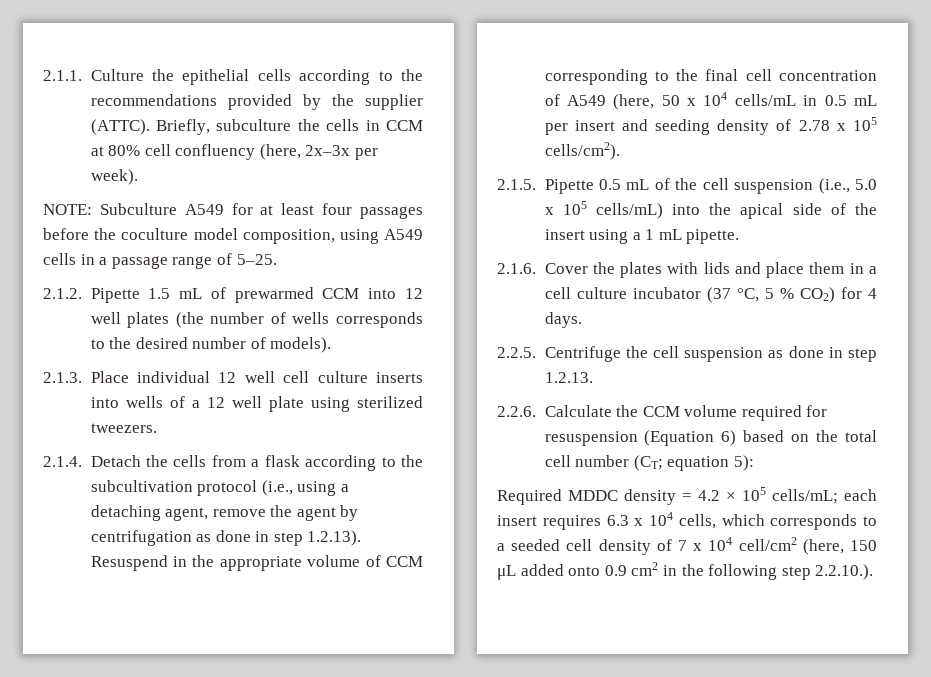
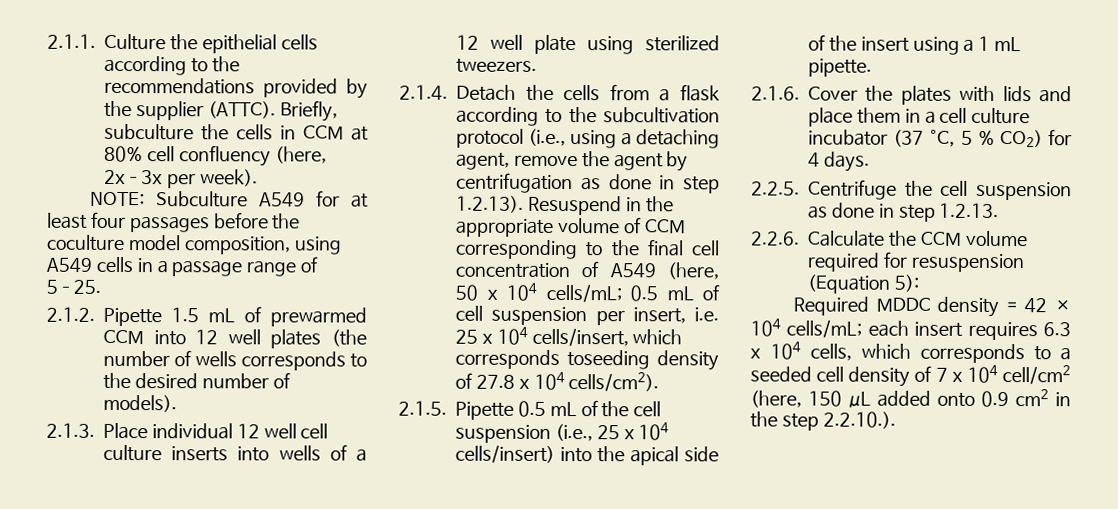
[734,94,877,106] [544,117,877,135] cells/mL in 0.5 mL per insert and seeding density of 2.78 x 105 -> [545,283,720,303] [455,305,719,326] [455,326,683,347] [455,349,719,371] [455,371,565,391] cells/mL; 0.5 mL of cell suspension per insert, i.e. 25 x 104 cells/insert, which corresponds toseeding density of 27.8 x 104
[855,179,877,190] [544,201,663,219] 5.0 x 105 cells/mL) -> [596,422,670,441] [455,444,555,463] 25 x 104 cells/insert)
[721,430,877,446] [544,455,730,471] 6) based on the total cell number (CT; equation -> (890, 284) none
[698,487,766,501] 4.2 × 105 -> [1024,298,1071,314] [750,318,781,337] 42 × 104
[708,564,778,580] following -> (778, 419) none

